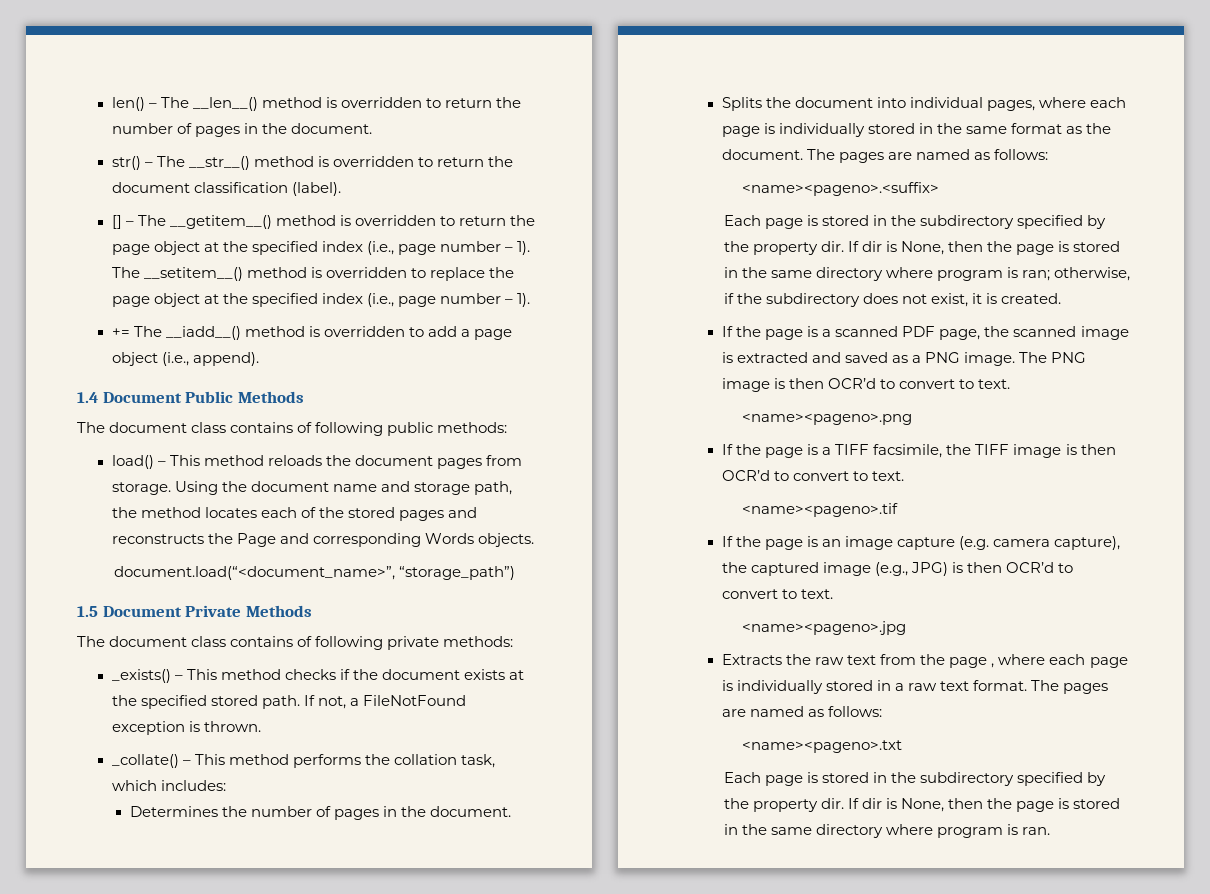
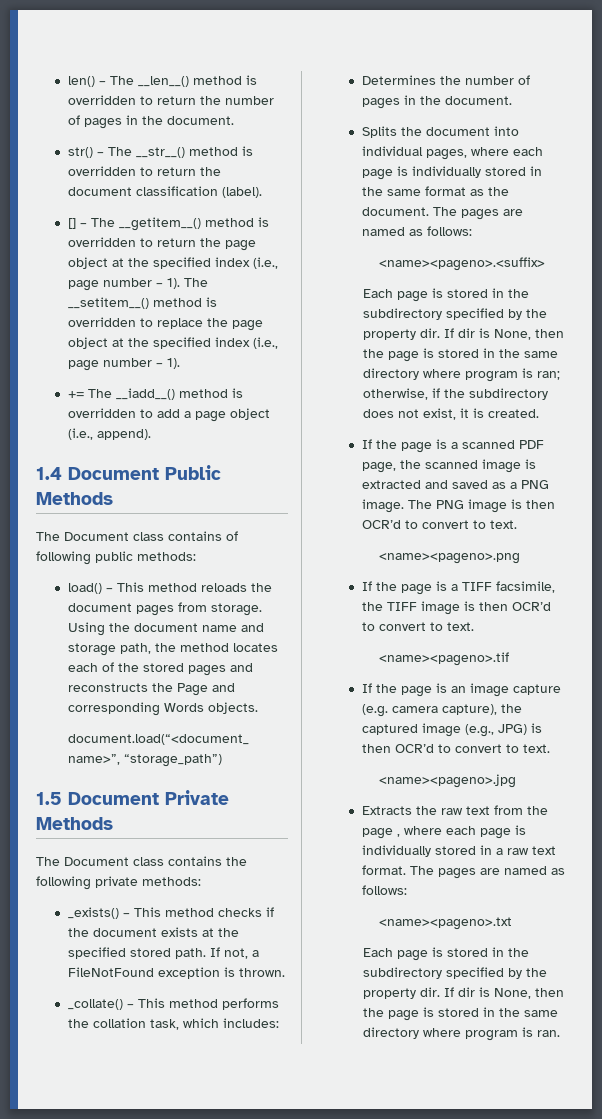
[109,422,188,433] document -> [64,532,129,541] Document
[109,636,313,647] document class contains of -> [64,856,247,866] Document class contains the

